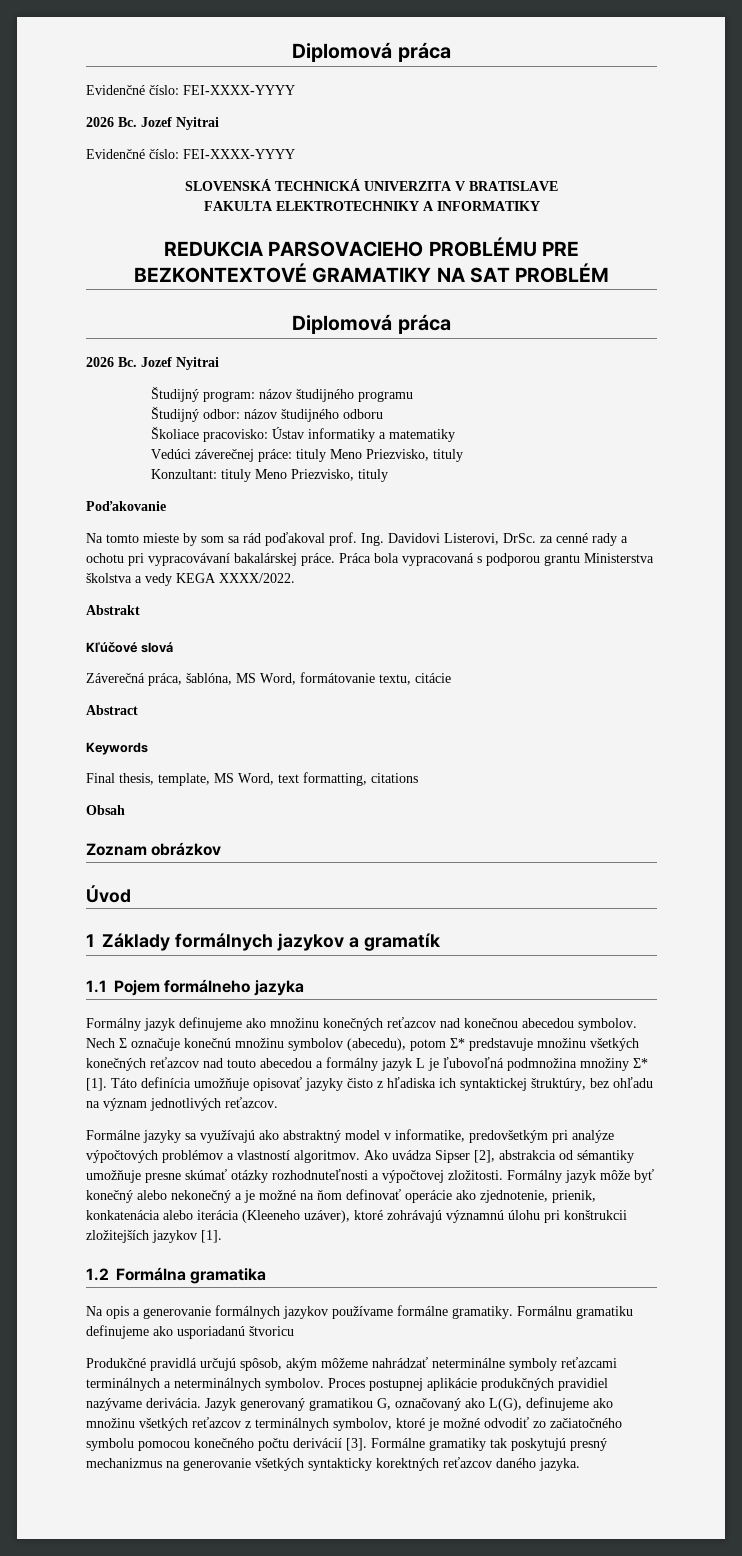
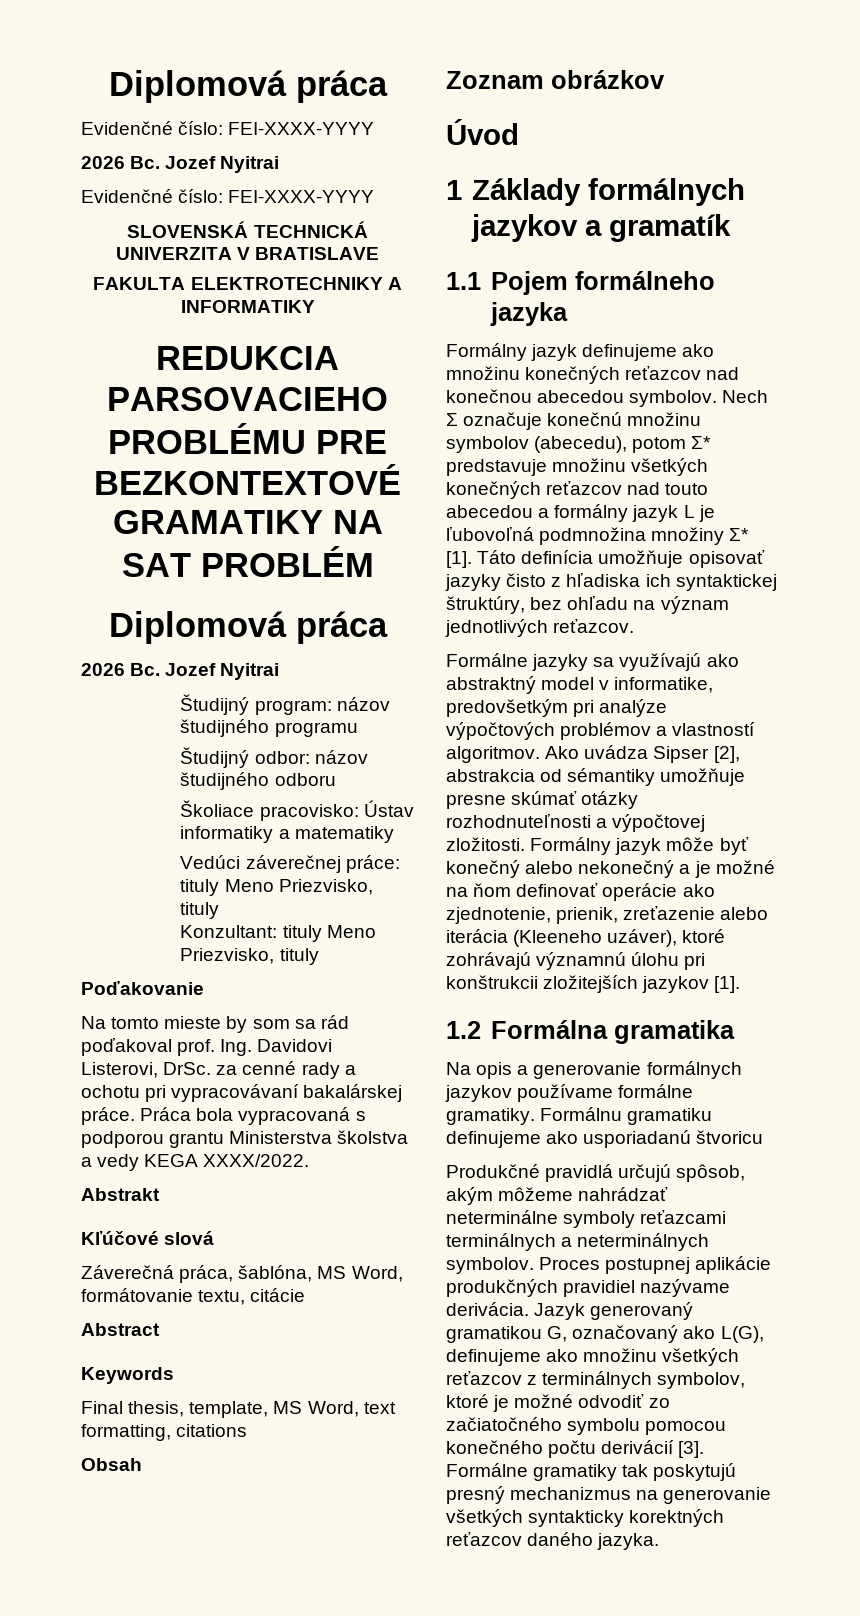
[86,1210,160,1220] konkatenácia -> [623,906,716,920] zreťazenie

